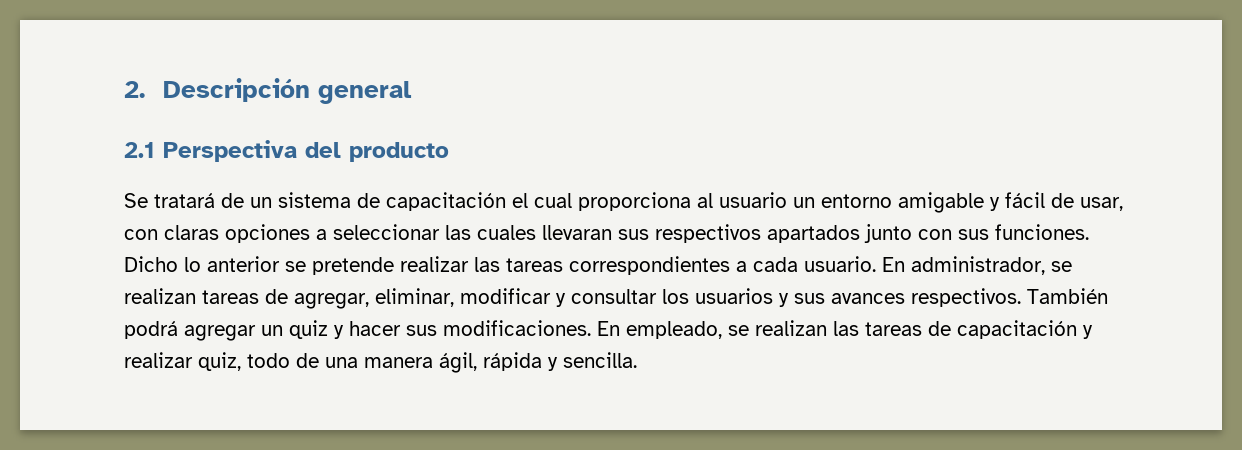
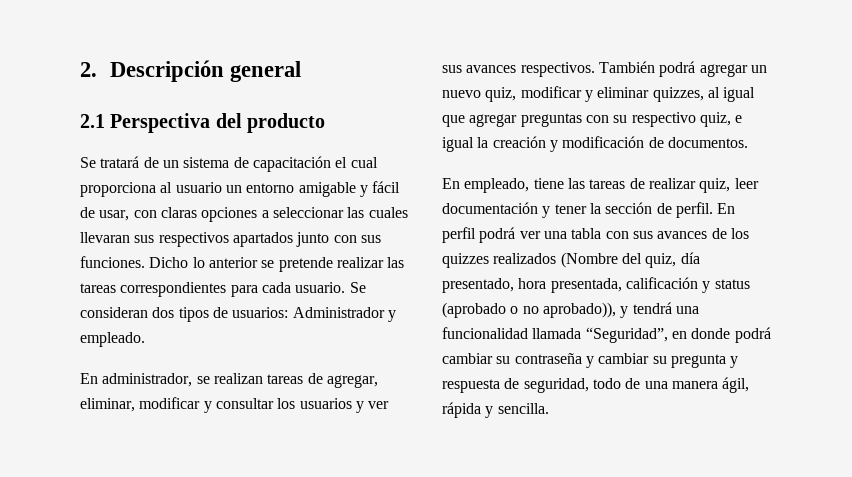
[736,261,747,272] a -> [230,285,258,297] para
(876, 264) none -> [349,282,366,293] [80,307,396,322] [80,332,145,347] Se consideran dos tipos de usuarios: Administrador y empleado. //
(789, 300) none -> [368,401,390,409] ver
[289,320,1093,339] [124,352,241,371] quiz y hacer sus modificaciones. En empleado, se realizan las tareas de capacitación y realizar quiz, -> [442,86,756,102] [442,112,743,127] [442,136,748,152] [442,178,759,193] [442,202,736,218] [442,227,749,243] [442,252,700,268] [442,277,750,293] [442,302,699,318] [442,327,771,343] [442,353,739,368] [442,378,589,393] nuevo quiz, modificar y eliminar quizzes, al igual que agregar preguntas con su respectivo quiz, e igual la creación y modificación de documentos. // En empleado, tiene las tareas de realizar quiz, leer documentación y tener la sección de perfil. En perfil podrá ver una tabla con sus avances de los quizzes realizados (Nombre del quiz, día presentado, hora presentada, calificación y status (aprobado o no aprobado)), y tendrá una funcionalidad llamada “Seguridad”, en donde podrá cambiar su contraseña y cambiar su pregunta y respuesta de seguridad,

